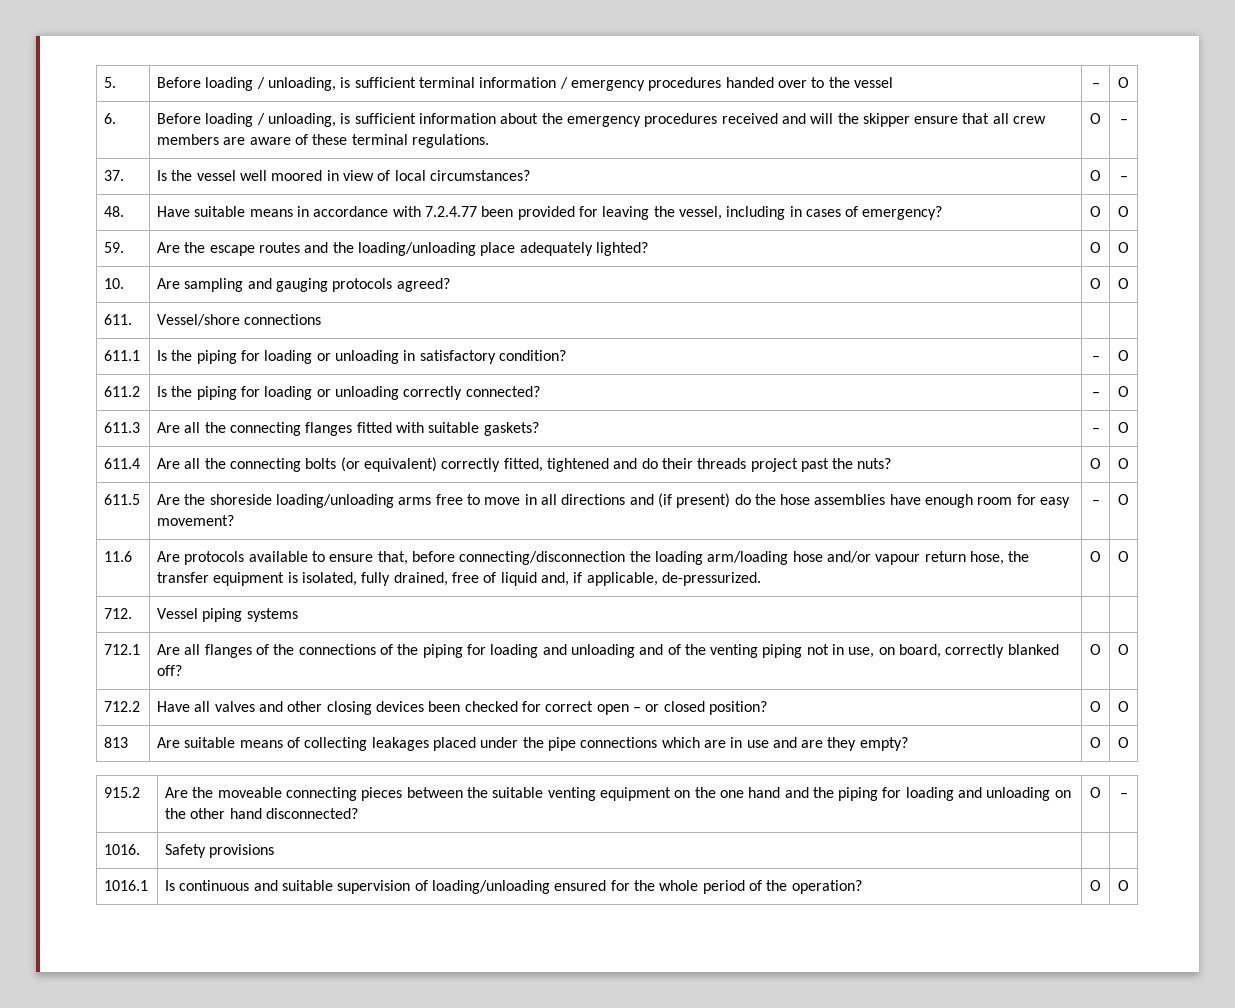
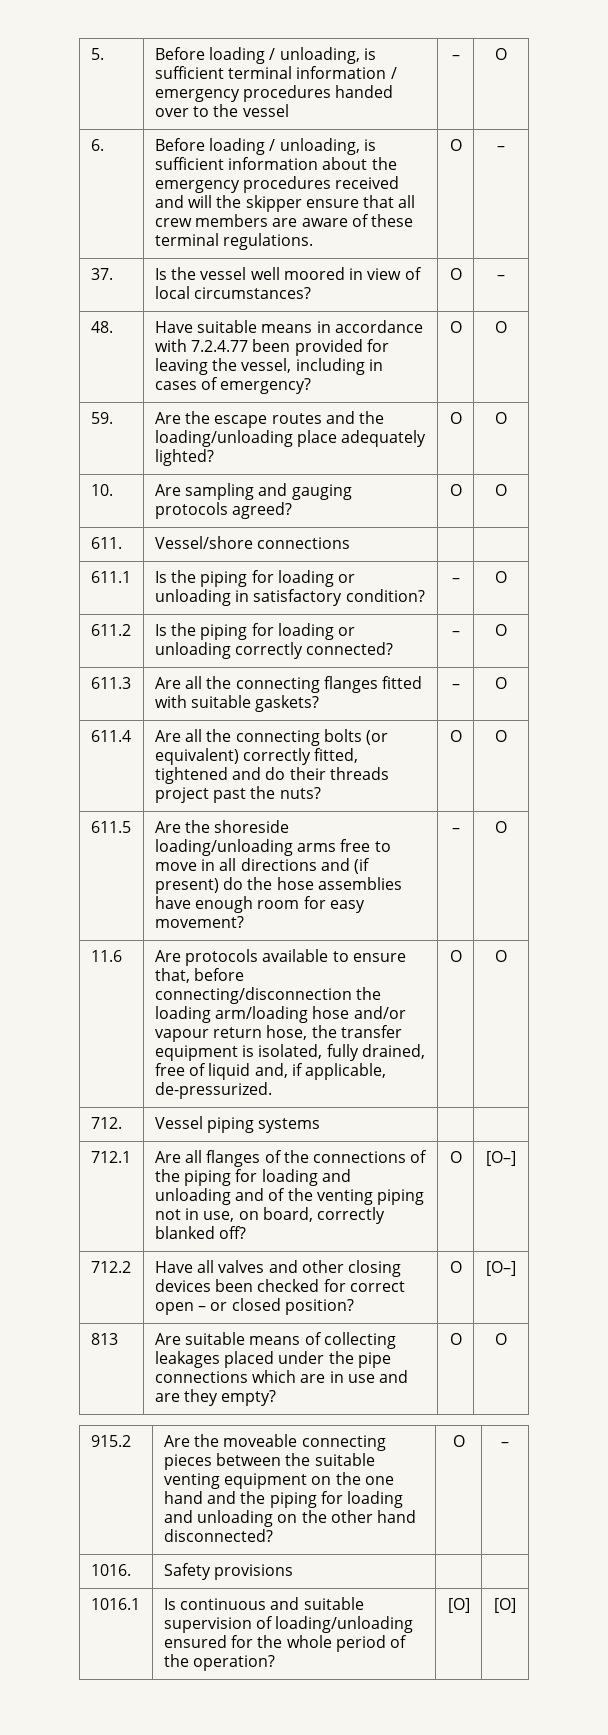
[1118,644,1129,655] O -> [486,1151,516,1166] [O–]
[1118,701,1129,712] O -> [486,1261,516,1276] [O–]
[1090,880,1101,891] [1118,880,1129,891] O | O -> [447,1598,470,1613] [494,1598,516,1613] [O] | [O]

